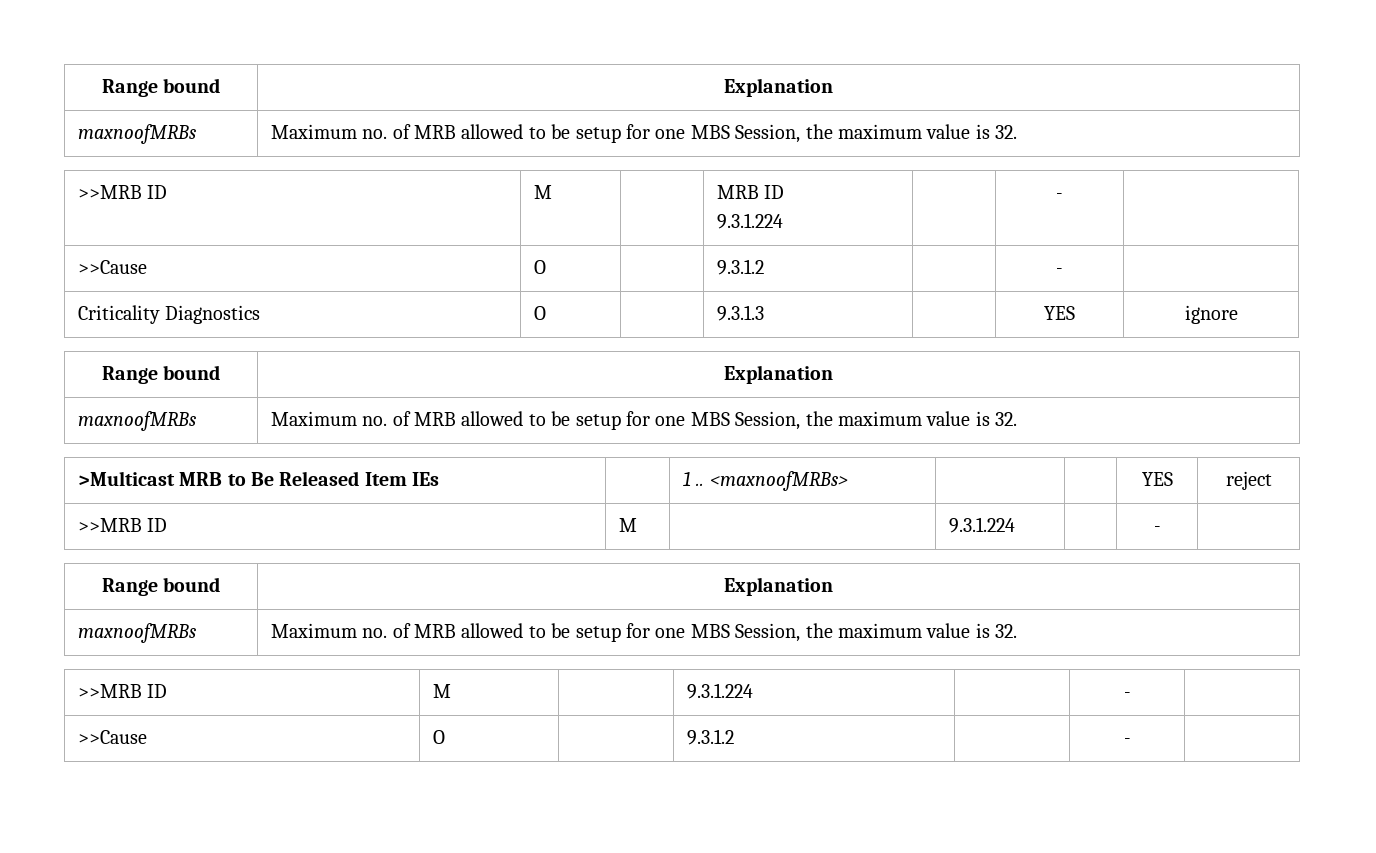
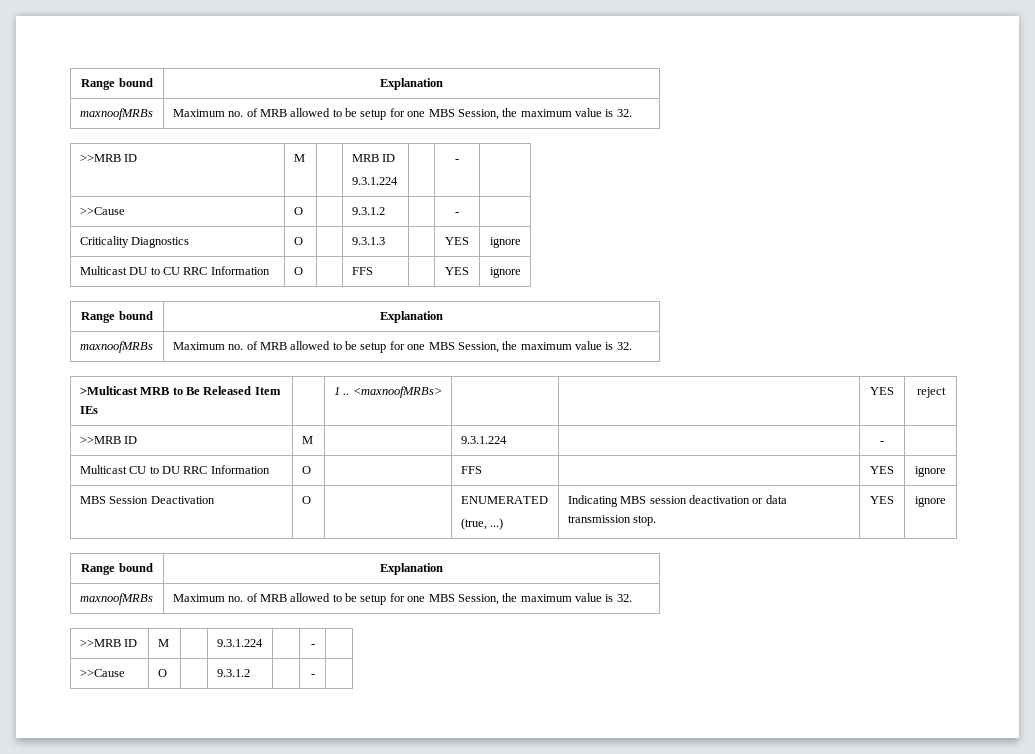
(1238, 314) none -> [79,266,270,275] [293,267,303,275] [351,267,373,275] [445,267,469,275] [489,267,521,278] // Multicast DU to CU RRC Information | O | | FFS | | YES | ignore
(1161, 529) none -> [79,465,270,474] [301,466,311,474] [460,466,482,474] [870,466,894,474] [915,466,946,477] [79,496,215,504] [301,496,311,504] [460,496,548,504] [460,518,504,530] [567,495,787,507] [567,515,657,526] [870,496,894,504] [915,496,946,507] // Multicast CU to DU RRC Information | O | | FFS | | YES | ignore // MBS Session Deactivation | O | | ENUMERATED // (true, ...) | Indicating MBS session deactivation or data transmission stop. | YES | ignore

